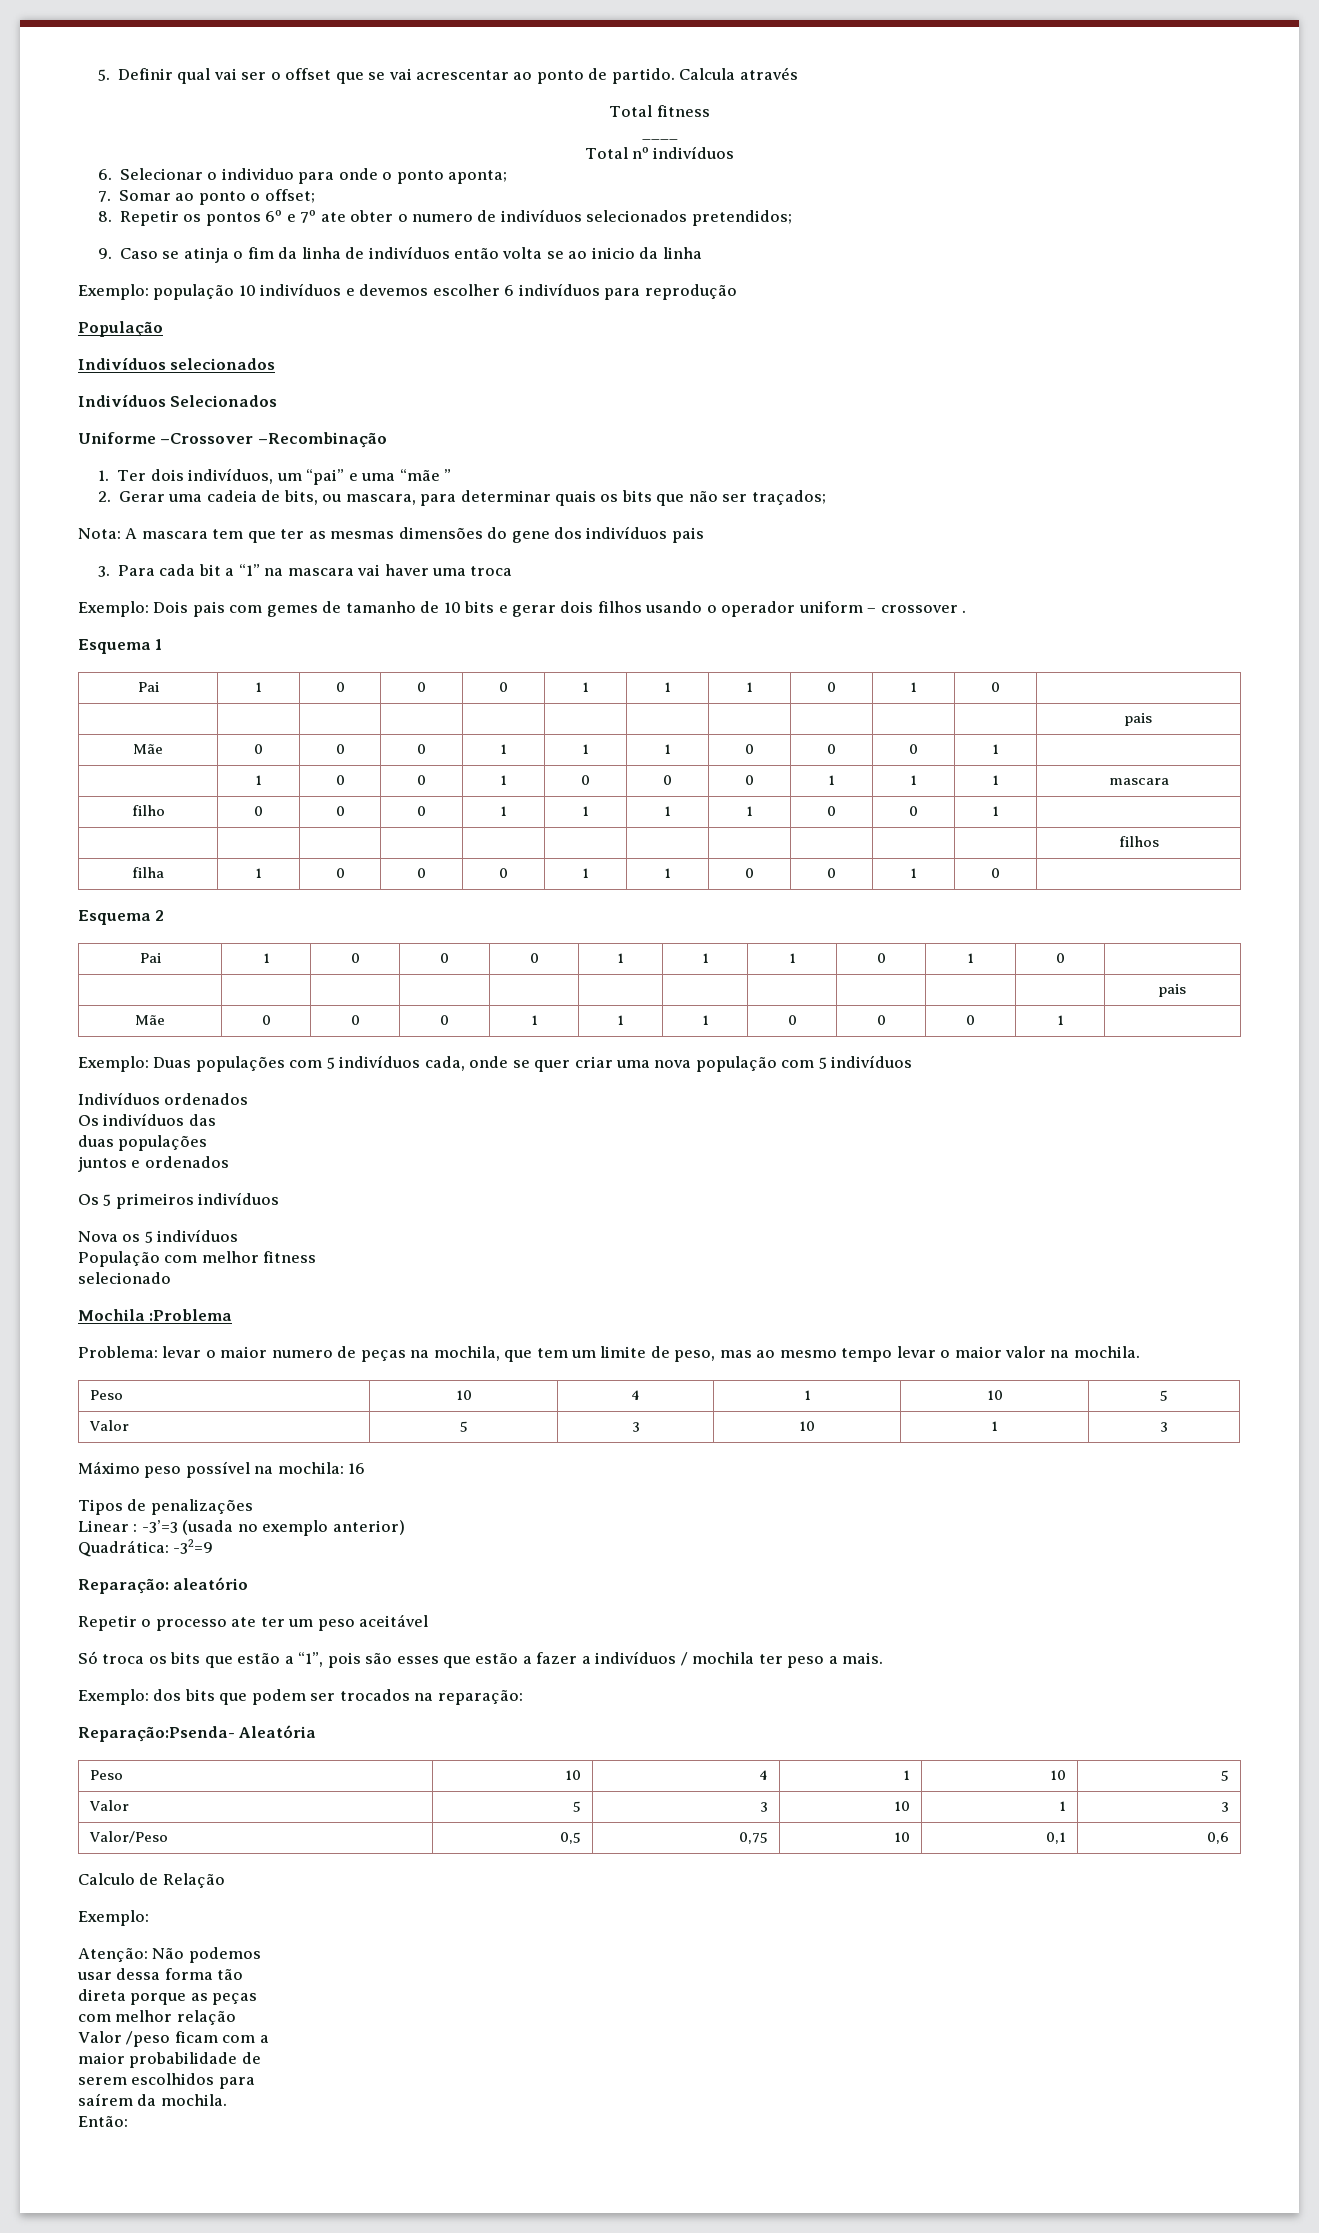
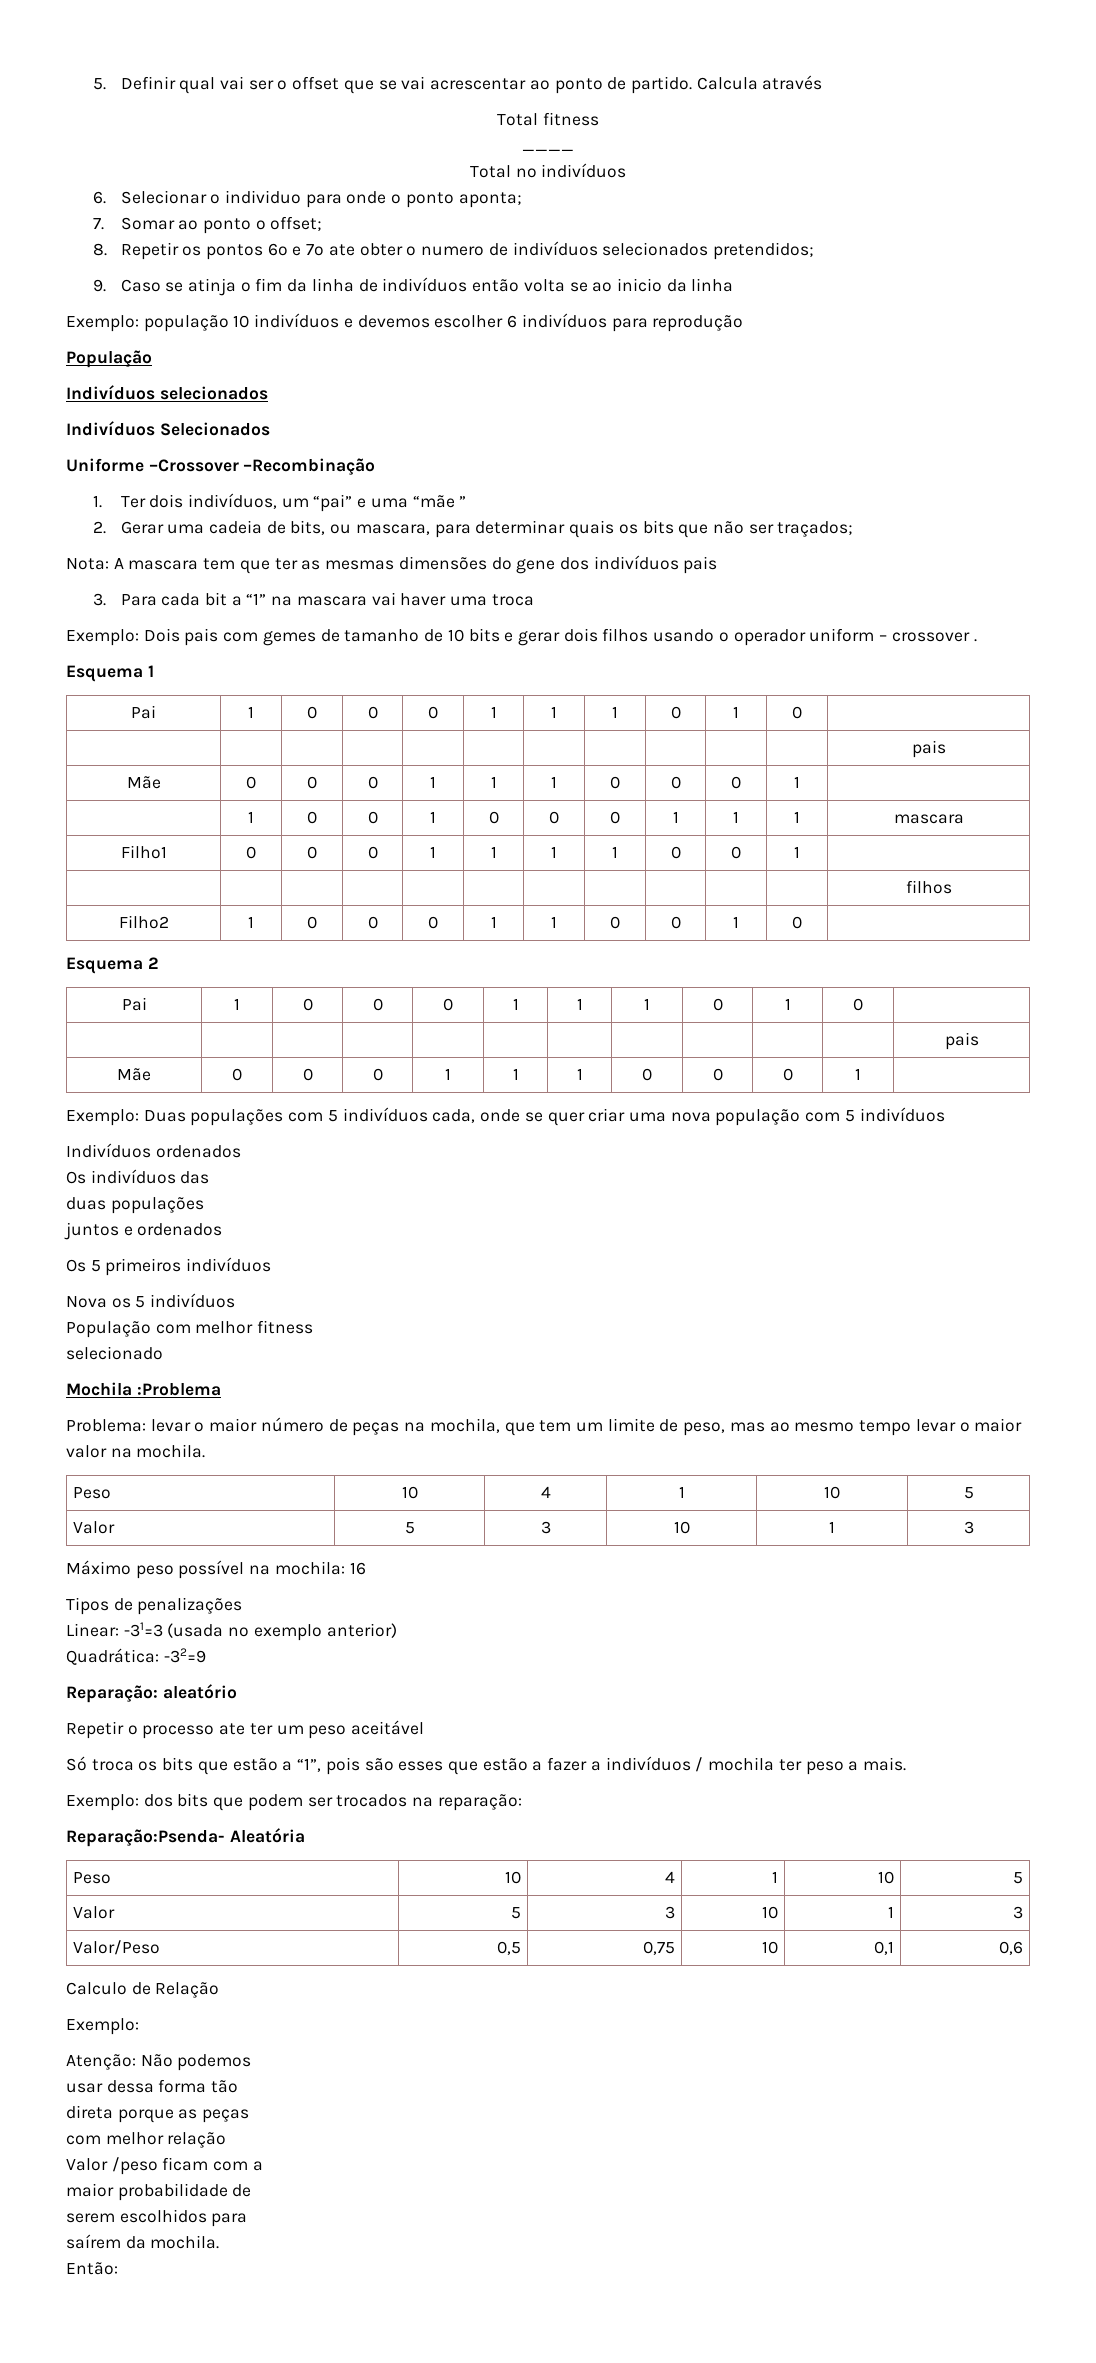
[131,805,165,816] filho -> [120,845,167,859] Filho1
[132,867,164,878] filha -> [118,915,169,929] Filho2
[271,1350,333,1358] numero -> [260,1417,324,1432] número
[78,1520,178,1533] Linear : -3’=3 -> [66,1622,163,1637] Linear: -31=3

